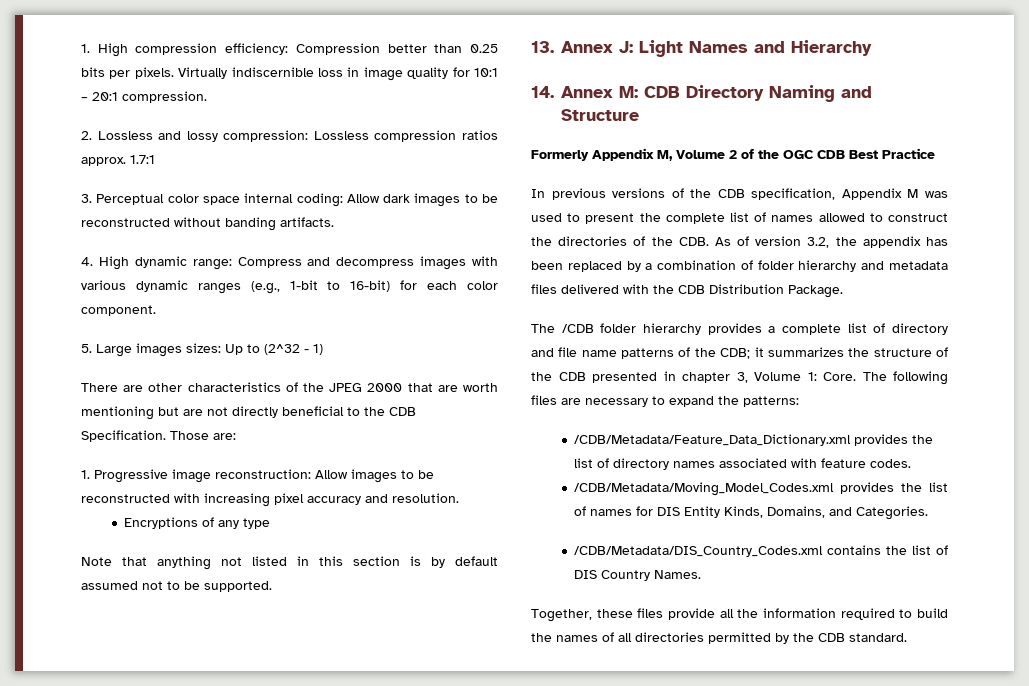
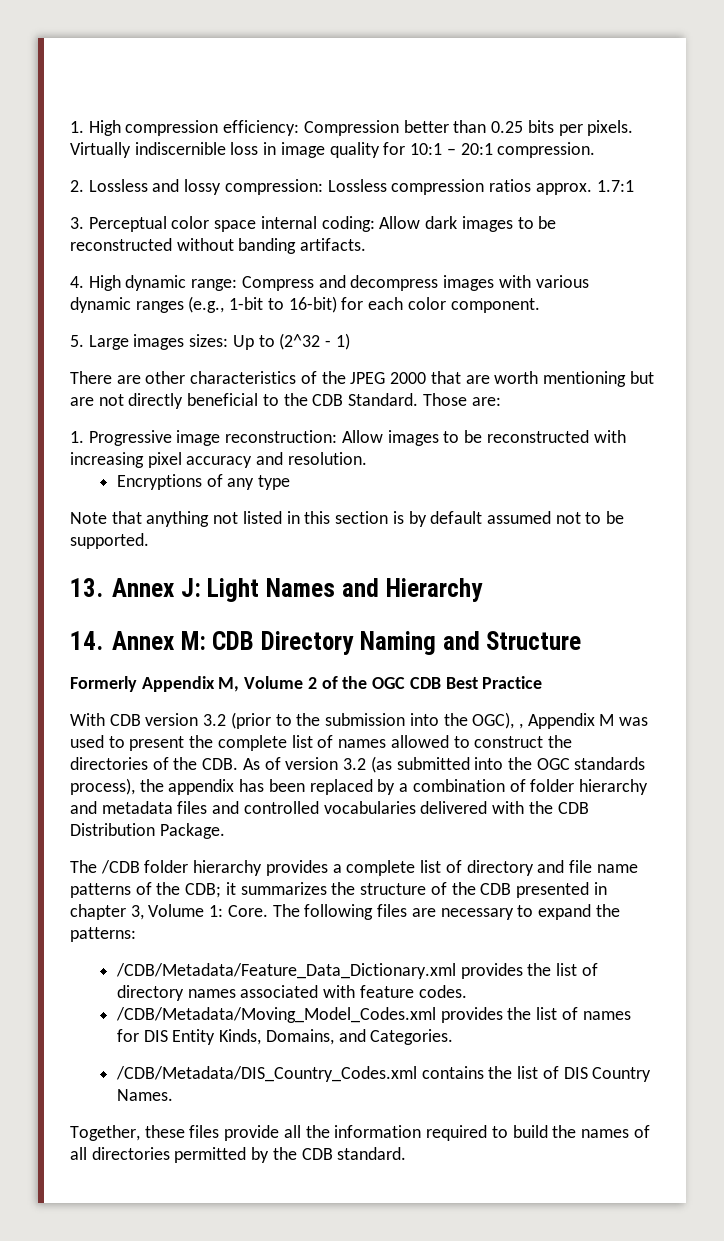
[81,430,166,442] Specification. -> [348,393,419,406] Standard.
[531,188,836,200] In previous versions of the CDB specification, -> [70,712,523,729] With CDB version 3.2 (prior to the submission into the OGC), ,
[807,237,830,248] 3.2, -> [343,756,646,773] [70,778,135,795] 3.2 (as submitted into the OGC standards process),
(557, 289) none -> [212,801,416,814] and controlled vocabularies

